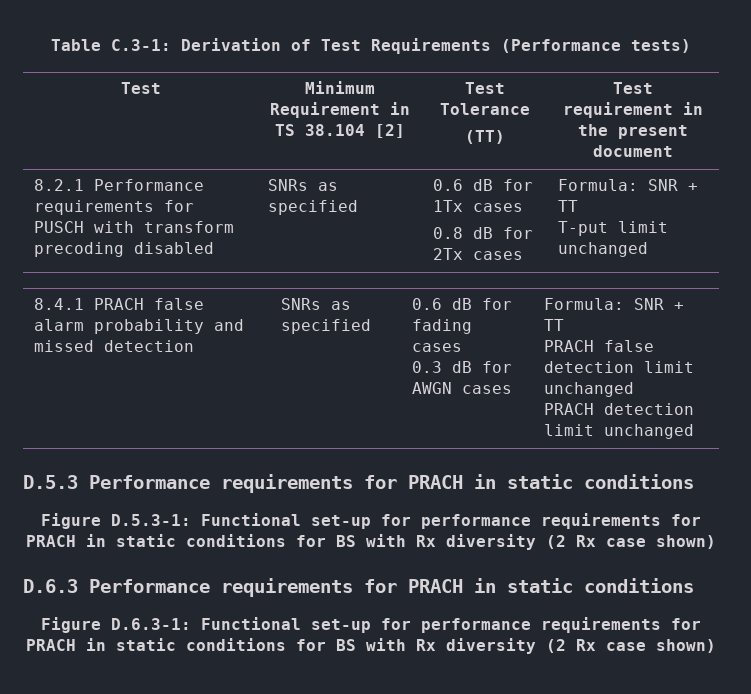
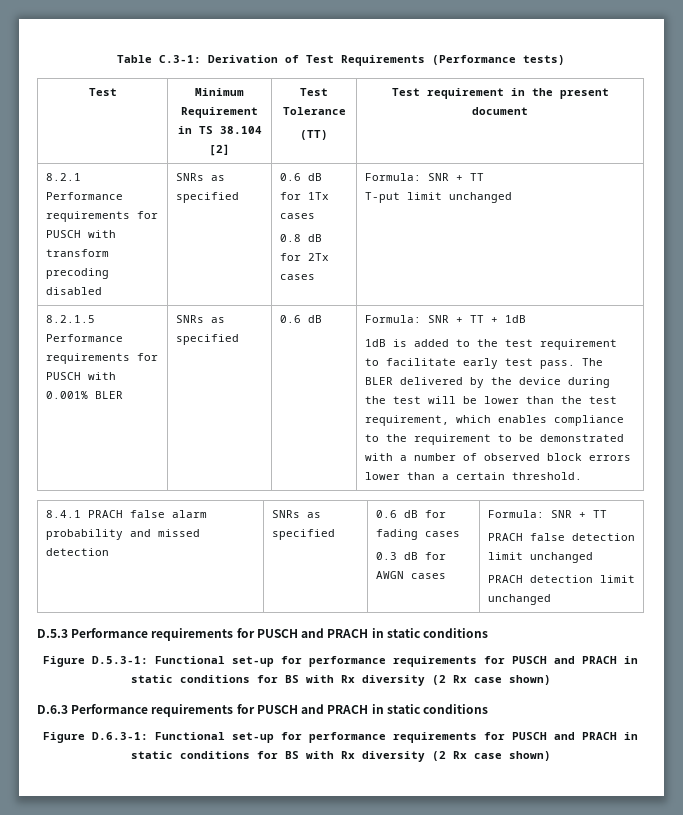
(648, 249) none -> [45,315,95,323] [45,334,123,342] [45,353,158,364] [45,372,116,380] [45,391,123,399] [175,315,225,323] [175,334,239,345] [279,315,322,323] [364,315,526,323] [364,339,617,350] [364,358,603,369] [364,377,610,388] [364,396,617,404] [364,415,624,426] [364,434,624,445] [364,453,631,461] [364,472,582,480] // 8.2.1.5 Performance requirements for PUSCH with 0.001% BLER | SNRs as specified | 0.6 dB | Formula: SNR + TT + 1dB // 1dB is added to the test requirement to facilitate early test pass. The BLER delivered by the device during the test will be lower than the test requirement, which enables compliance to the requirement to be demonstrated with a number of observed block errors lower than a certain threshold.
(397, 482) none -> [256,628,325,638] PUSCH and
(701, 520) none -> [512,656,575,664] PUSCH and
(397, 586) none -> [256,704,325,714] PUSCH and
(701, 624) none -> [512,732,575,740] PUSCH and

